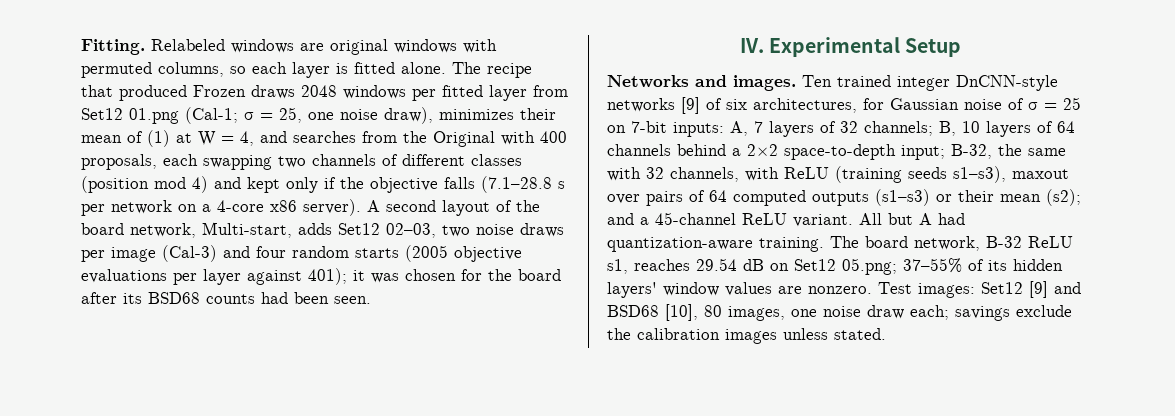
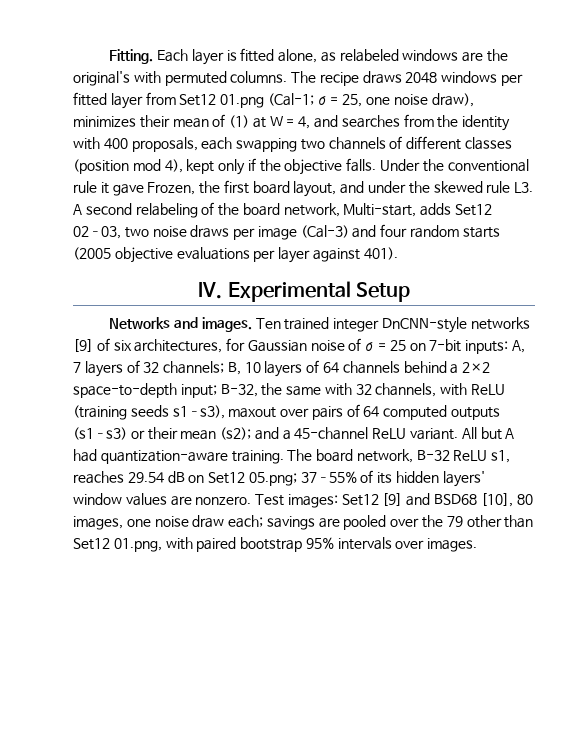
[151,39,497,55] [81,62,532,78] [81,85,246,101] Relabeled windows are original windows with permuted columns, so each layer is fitted alone. The recipe that produced Frozen -> [156,48,508,65] [73,71,359,86] Each layer is fitted alone, as relabeled windows are the original's with permuted columns. The recipe
[433,131,495,147] Original -> [462,115,511,131] identity
[192,176,241,193] 4) and -> [164,159,183,173] 4),
[444,176,565,193] [81,199,361,216] falls (7.1–28.8 s per network on a 4-core x86 server). -> [346,158,529,172] [73,180,534,197] falls. Under the conventional rule it gave Frozen, the first board layout, and under the skewed rule L3.
[442,200,490,216] layout -> [135,203,198,218] relabeling
[308,268,561,285] [81,292,371,304] 401); it was chosen for the board after its BSD68 counts had been seen. -> [363,247,398,260] 401).
[1016,305,1072,317] [607,328,886,344] exclude the calibration images unless stated. -> [318,515,534,530] [73,537,478,552] are pooled over the 79 other than Set12 01.png, with paired bootstrap 95% intervals over images.

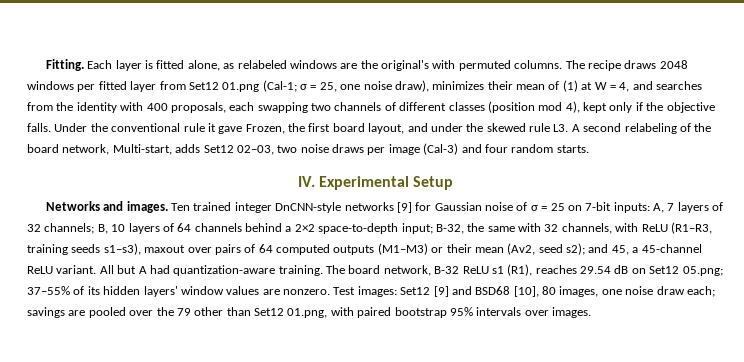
[462,227,500,238] [73,247,398,263] starts (2005 objective evaluations per layer against 401). -> [556,145,589,153] starts.
[96,338,223,353] of six architectures, -> (412, 207) none
[73,405,127,420] (training -> [670,222,712,234] [27,244,68,255] (R1–R3, training
[73,427,127,440] (s1–s3) -> [377,243,428,255] (M1–M3)
[220,427,279,440] (s2); and -> [507,243,629,255] (Av2, seed s2); and 45,
[491,450,511,463] s1, -> [491,264,533,276] s1 (R1),

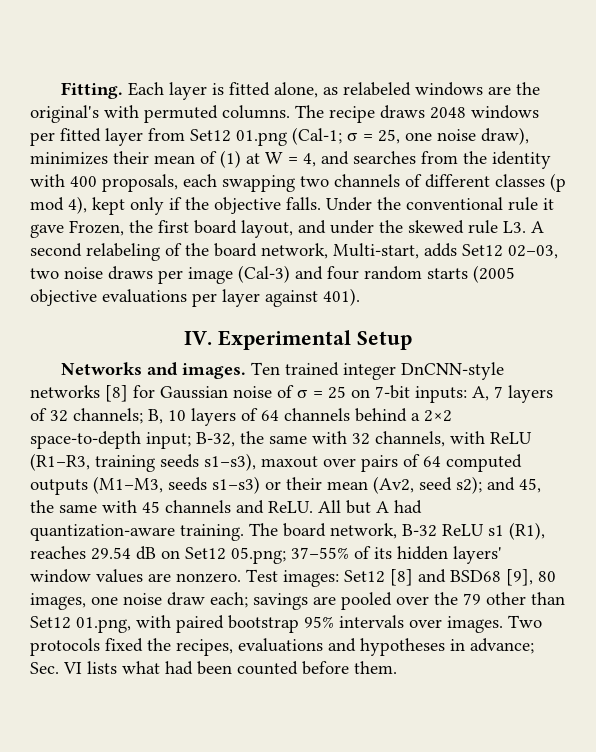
[487,101,535,113] (position -> [550,173,566,192] (p
[556,145,589,153] starts. -> [427,265,515,283] [30,288,360,307] starts (2005 objective evaluations per layer against 401).
[396,202,412,213] [9] -> [105,385,128,402] [8]
[377,243,428,255] (M1–M3) -> [93,476,260,494] (M1–M3, seeds s1–s3)
[632,244,702,253] [27,265,97,274] a 45-channel ReLU variant. -> [30,500,313,514] the same with 45 channels and ReLU.
[433,286,449,297] [9] -> [390,569,413,586] [8]
[513,286,539,297] [10], -> [506,569,533,586] [9],
(591, 312) none -> [508,615,542,628] [30,638,534,656] [30,661,397,675] Two protocols fixed the recipes, evaluations and hypotheses in advance; Sec. VI lists what had been counted before them.

